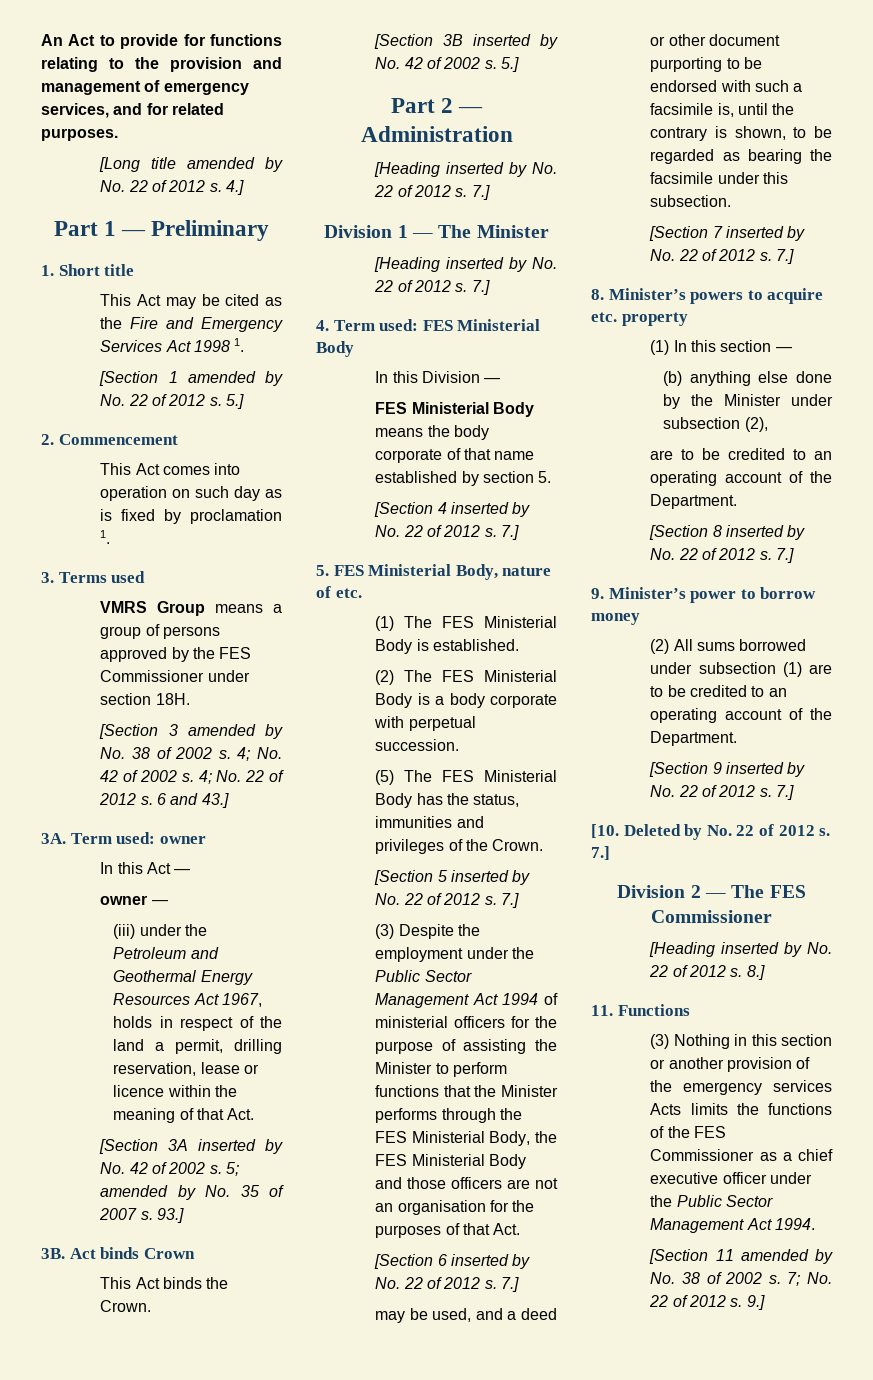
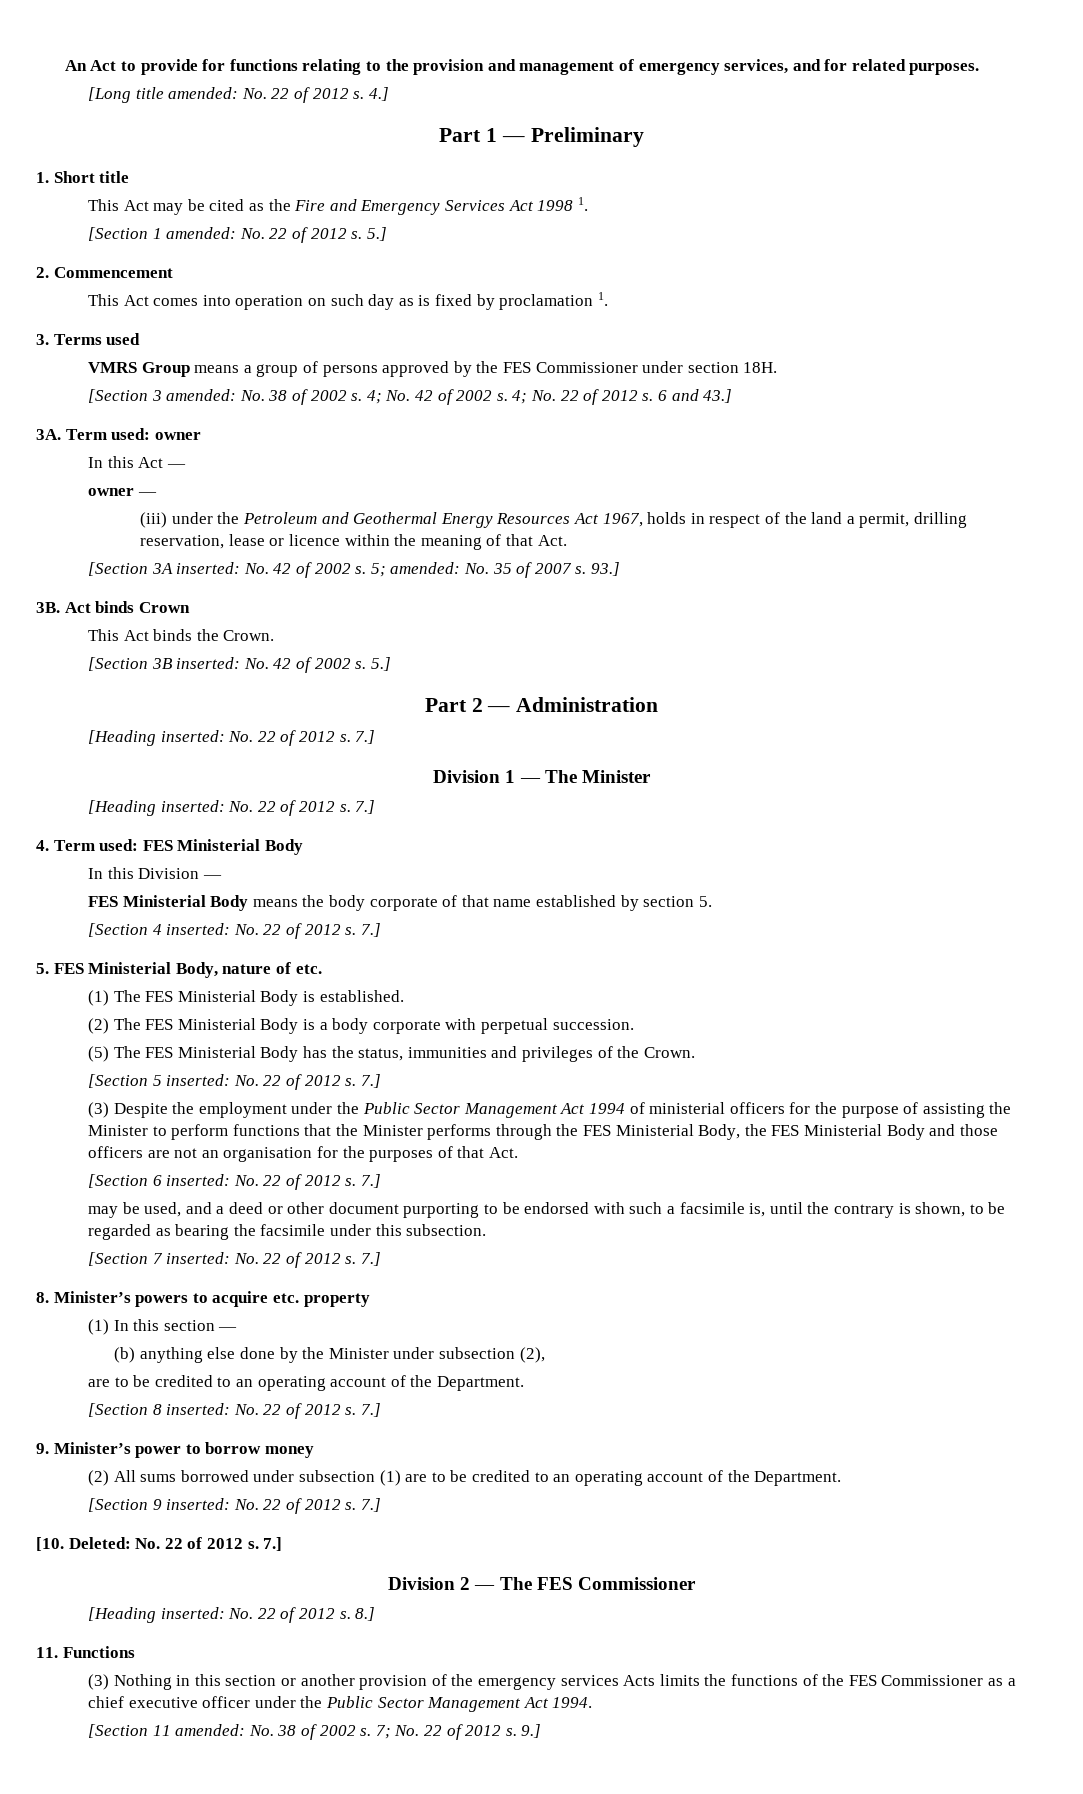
[187,157,283,172] amended by -> [168,87,239,99] amended:
[187,371,283,386] amended by -> [166,227,237,239] amended:
[187,724,283,739] amended by -> [166,389,237,401] amended:
[198,1139,283,1154] inserted by -> [176,562,241,574] inserted:
[100,1185,196,1200] amended by -> [390,562,461,574] amended:
[473,34,558,49] inserted by -> [176,657,241,669] inserted:
[446,162,528,177] inserted by -> [160,730,225,742] inserted:
[446,257,528,272] inserted by -> [160,800,225,812] inserted:
[451,502,531,517] inserted by -> [166,923,231,935] inserted:
[451,870,531,885] inserted by -> [166,1074,231,1086] inserted:
[451,1254,531,1269] inserted by -> [166,1174,231,1186] inserted:
[726,226,806,241] inserted by -> [166,1252,231,1264] inserted:
[726,525,806,540] inserted by -> [166,1403,231,1415] inserted:
[726,762,806,777] inserted by -> [166,1498,231,1510] inserted:
[623,824,703,840] Deleted by -> [68,1537,131,1549] Deleted:
[721,942,803,957] inserted by -> [160,1607,225,1619] inserted:
[740,1249,833,1264] amended by -> [175,1724,246,1736] amended:

